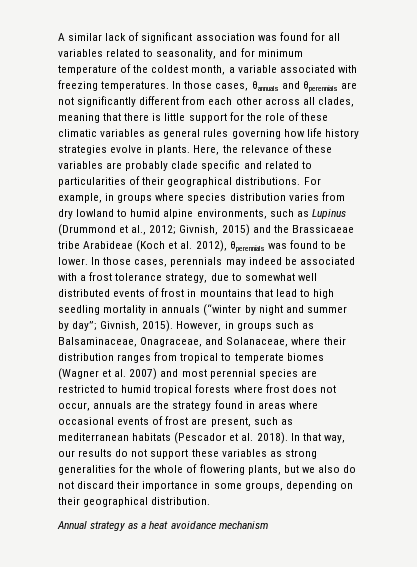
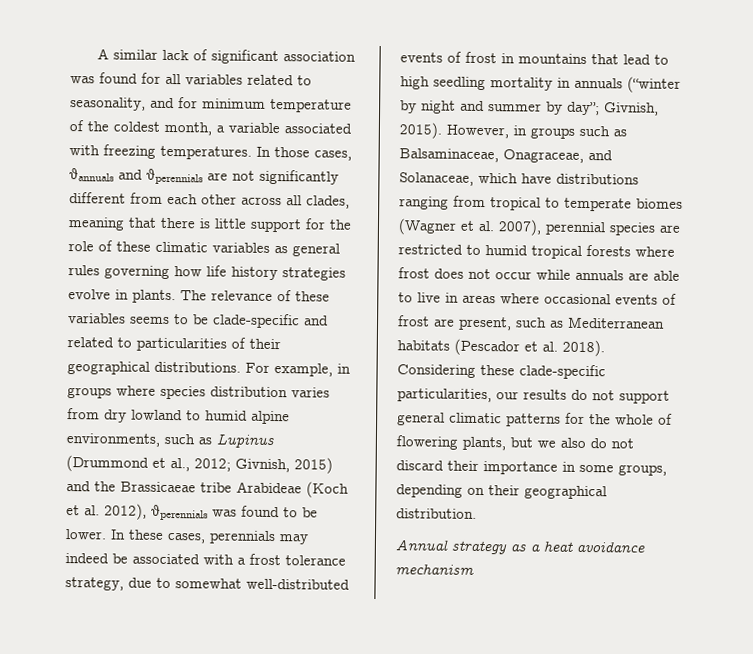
[193,145,238,155] Here, the -> [180,290,207,301] The
[106,160,241,171] are probably clade specific -> [130,313,300,329] seems to be clade-specific
[103,257,132,265] those -> [128,529,164,540] these
[297,273,317,281] [58,289,110,297] well distributed -> [246,578,350,590] well-distributed
[291,337,346,345] [58,353,152,363] where their distribution ranges -> [478,172,639,185] [399,196,449,210] which have distributions ranging
[129,368,207,380] 2007) and most -> [498,219,542,236] 2007),
[58,400,243,411] occur, annuals are the strategy found -> [495,269,680,281] [398,292,441,303] occur while annuals are able to live
[58,433,129,441] mediterranean -> [568,316,665,329] Mediterranean
[290,433,345,443] In that way, -> [397,364,606,380] [397,388,492,403] Considering these clade-specific particularities,
[191,449,317,459] [58,465,116,475] these variables as strong generalities -> [397,412,561,427] general climatic patterns

